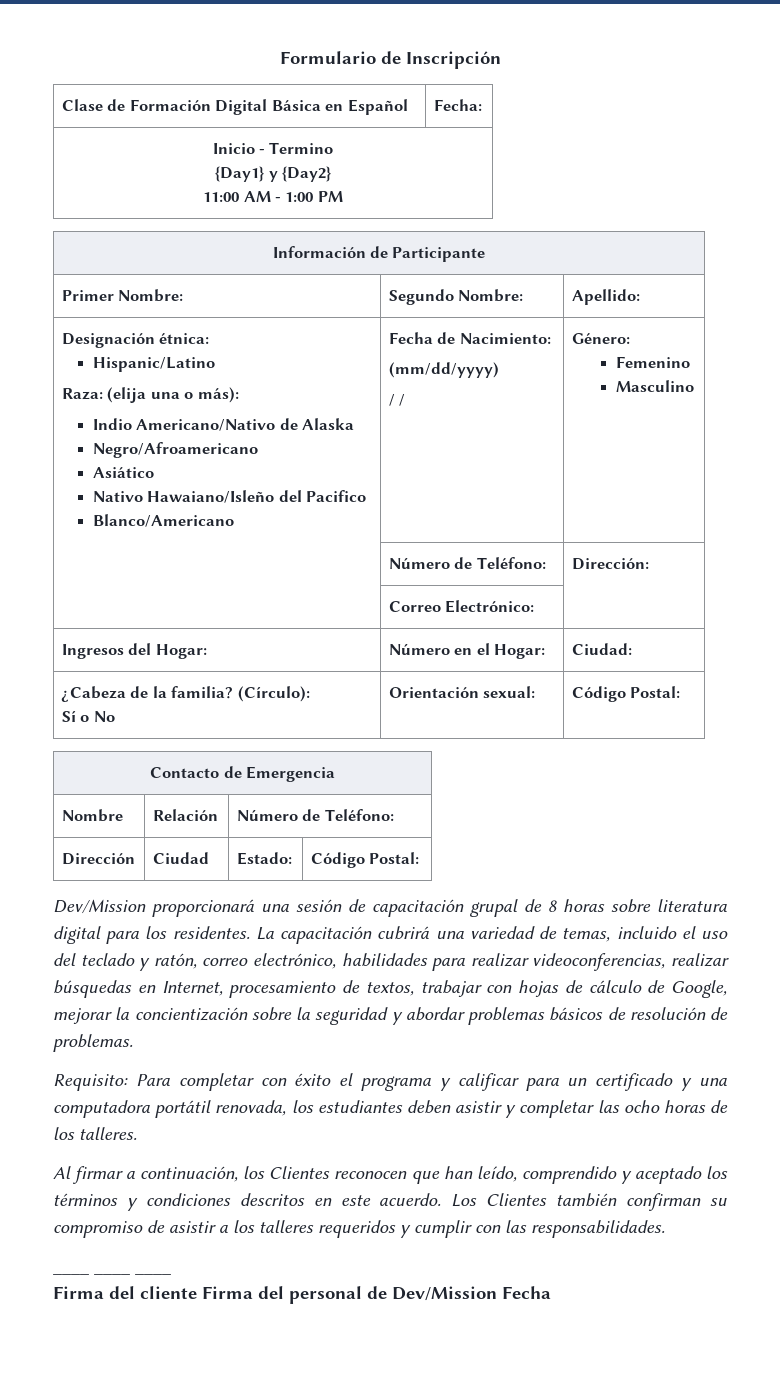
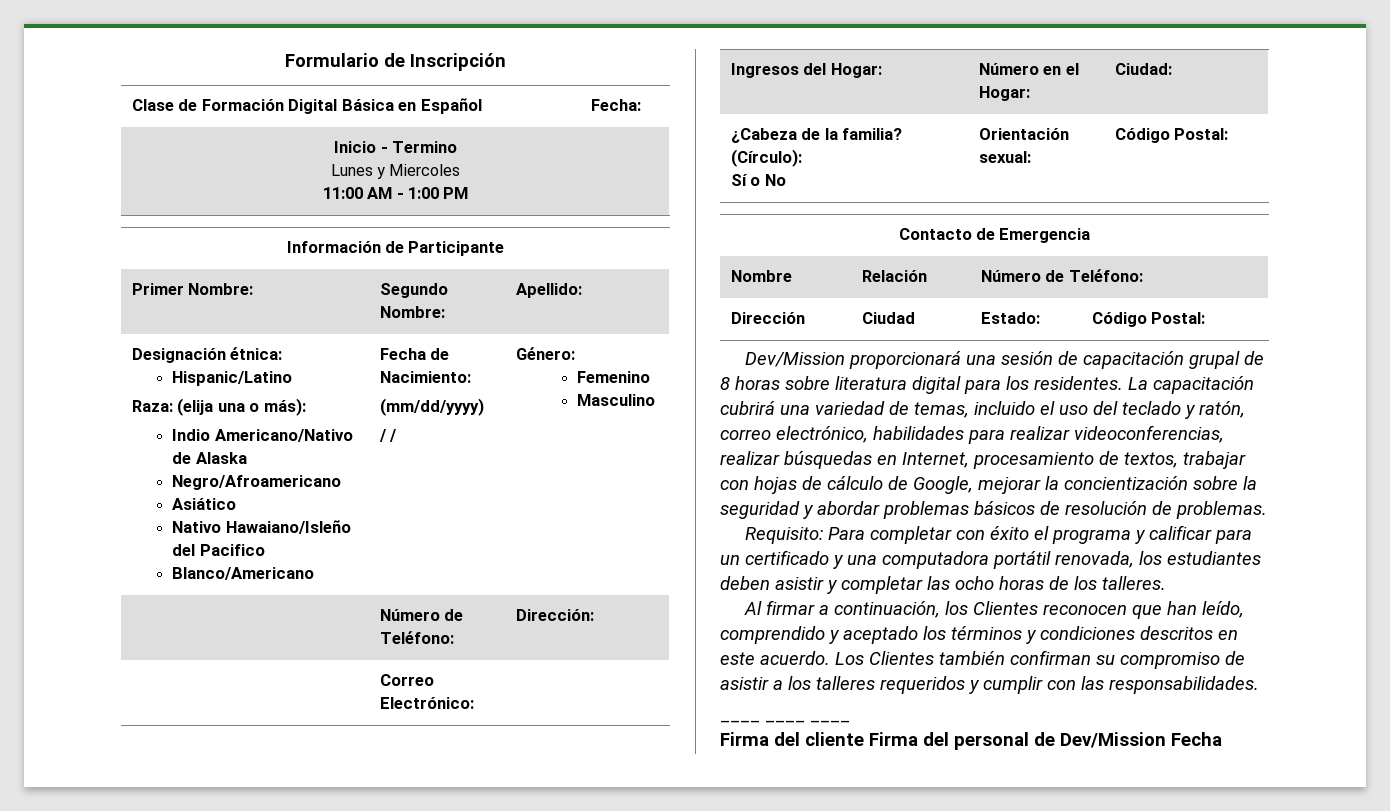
[215,166,331,182] {Day1} y {Day2} -> [330,164,461,179] Lunes y Miercoles

